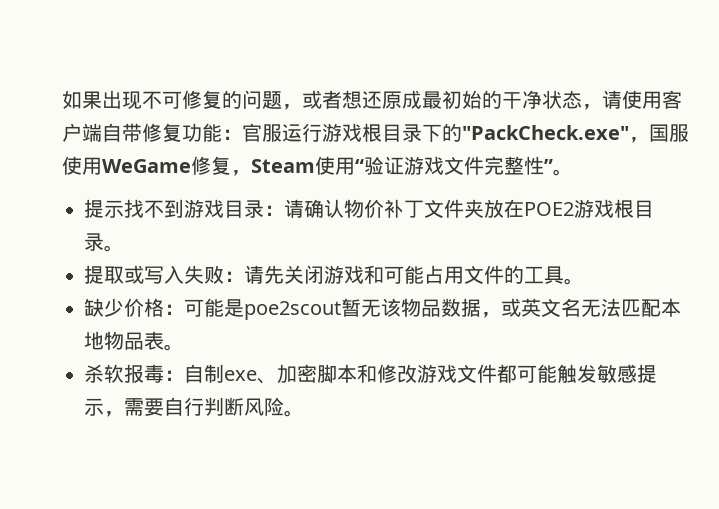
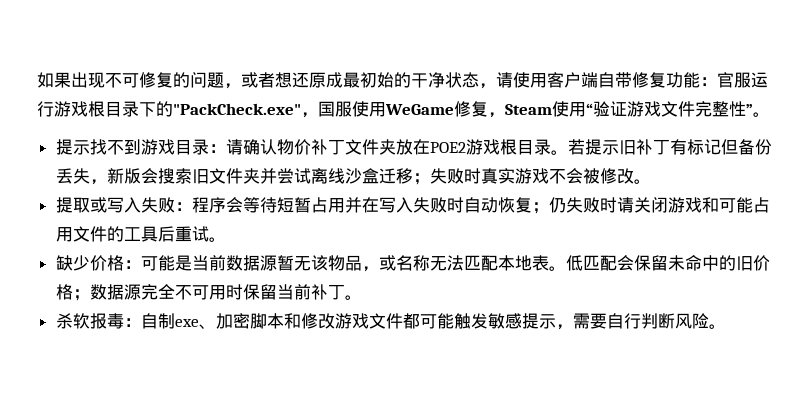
[84,265,284,284] // 提取或写入失败：请先 -> [567,139,772,155] [55,168,651,185] [55,197,634,214] 若提示旧补丁有标记但备份丢失，新版会搜索旧文件夹并尝试离线沙盒迁移；失败时真实游戏不会被修改。 // 提取或写入失败：程序会等待短暂占用并在写入失败时自动恢复；仍失败时请
(564, 275) none -> [157,226,209,242] 后重试
[244,298,581,320] poe2scout暂无该物品数据，或英文名 -> [191,255,430,272] 当前数据源暂无该物品，或名称
[104,331,144,350] 物品 -> (532, 263) none
(184, 347) none -> [565,255,770,271] [55,284,362,301] 低匹配会保留未命中的旧价格；数据源完全不可用时保留当前补丁。

